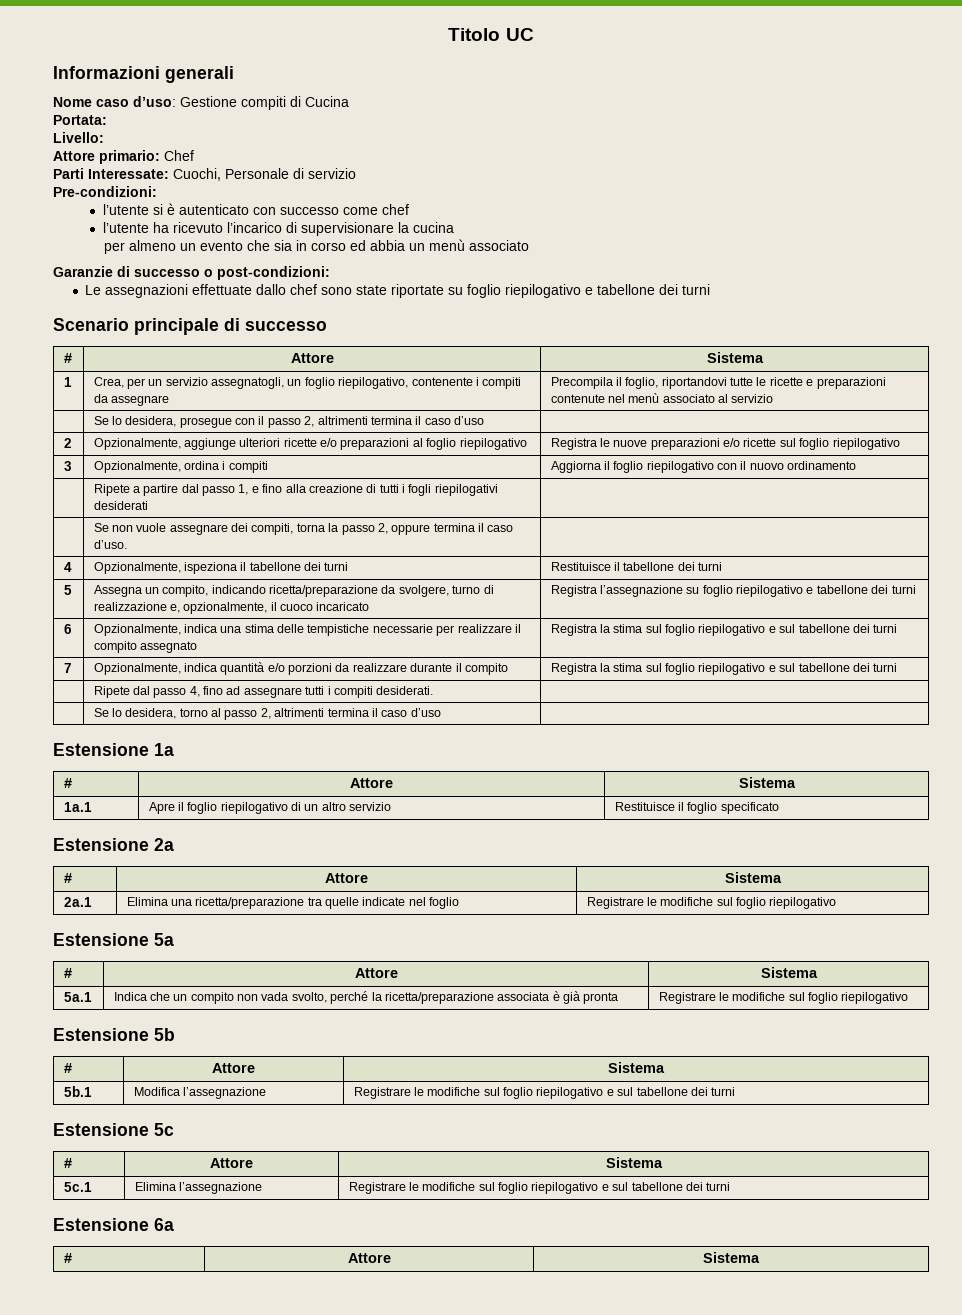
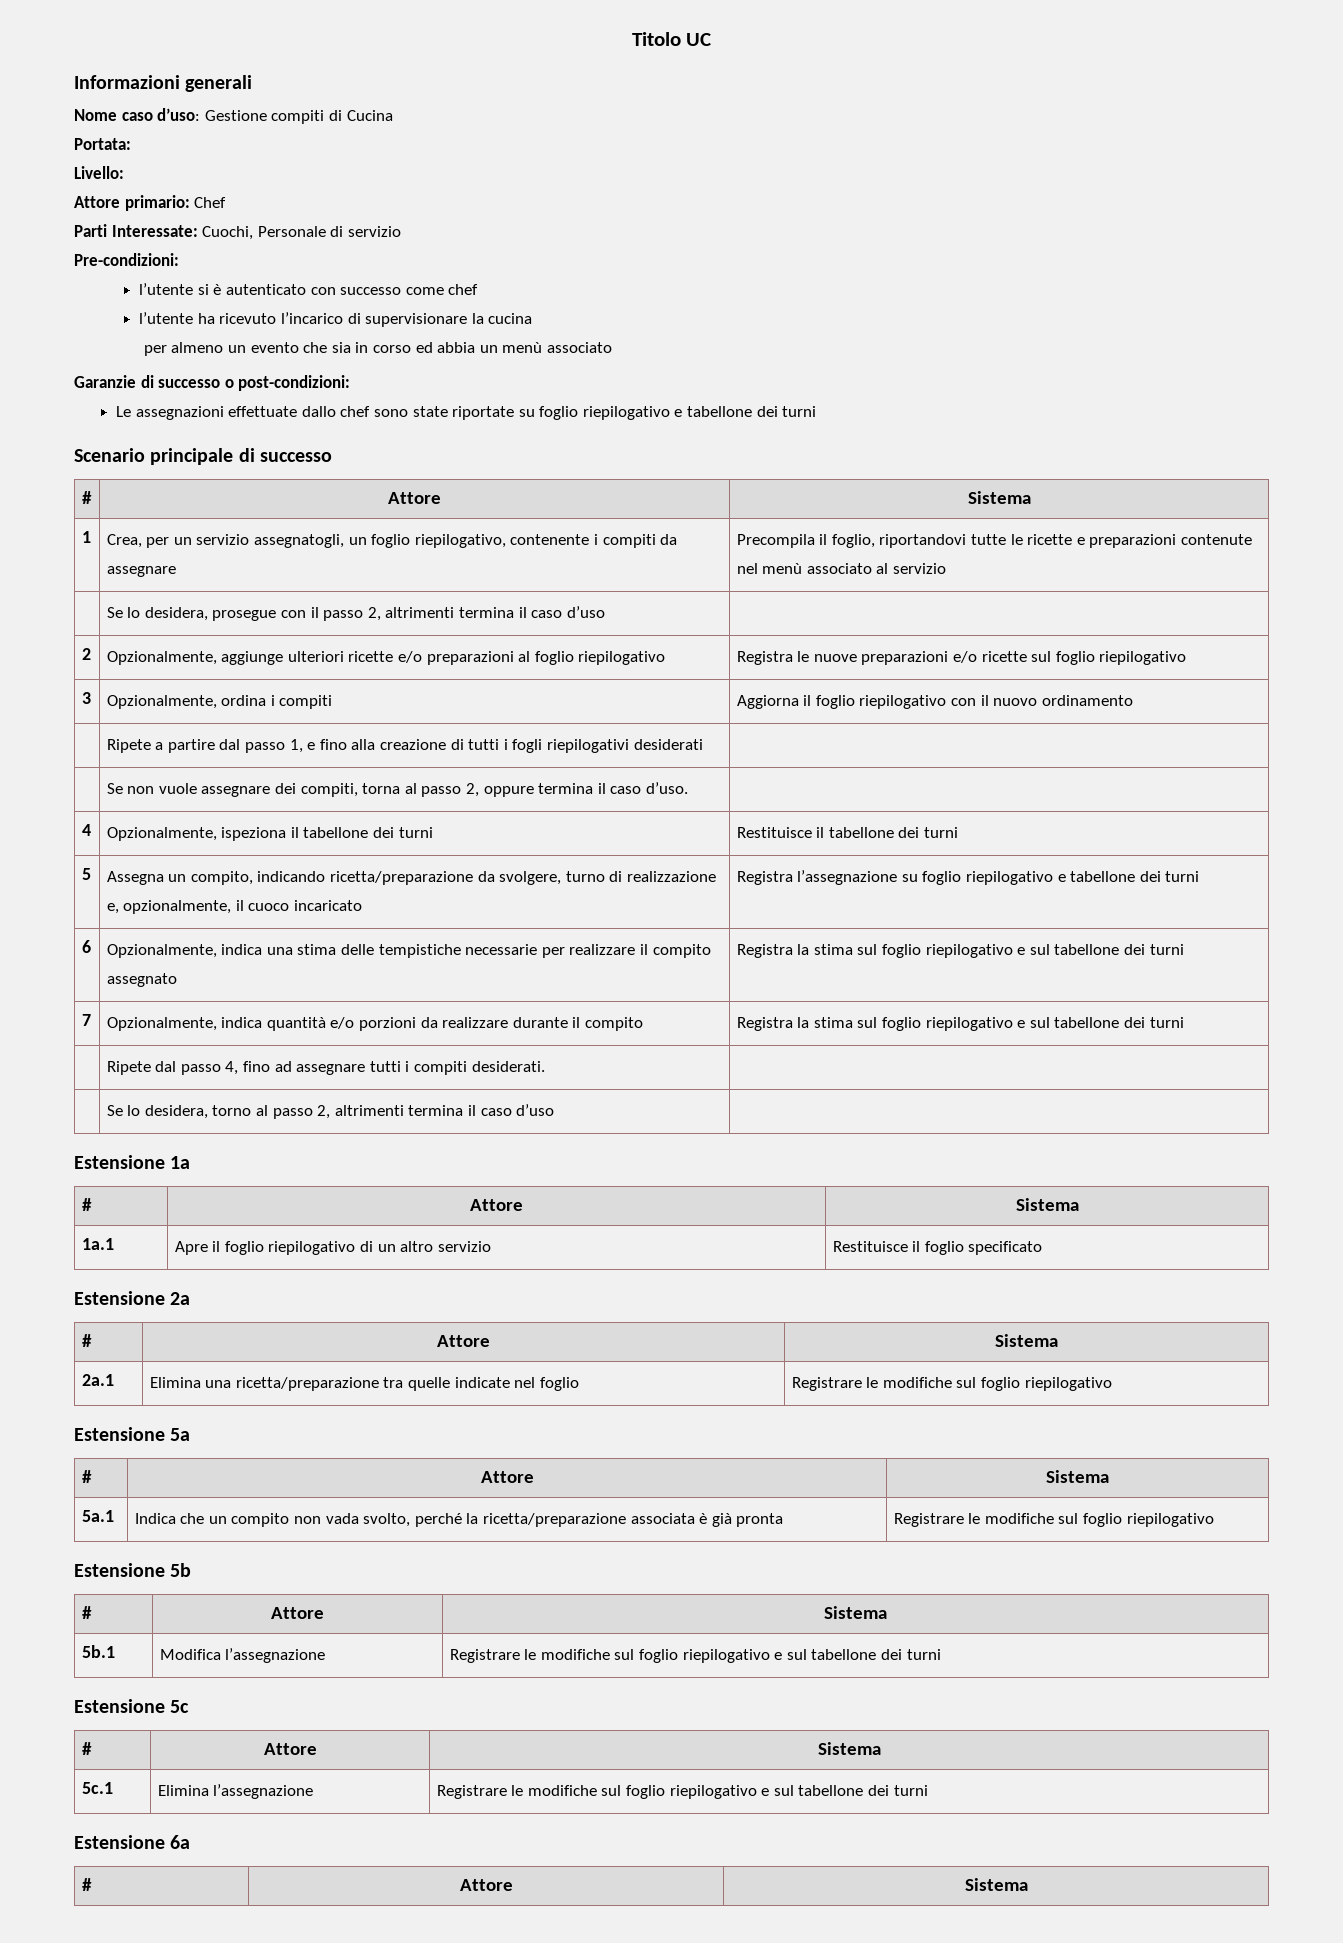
[328,523,339,532] la -> [404,783,417,794] al

